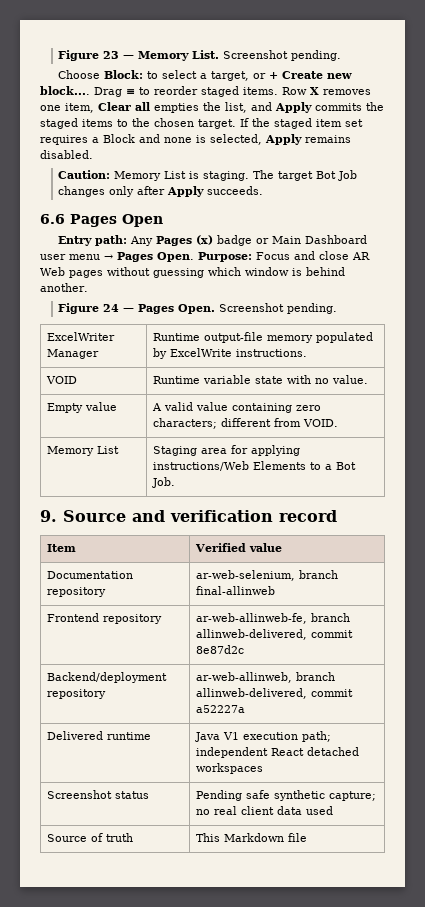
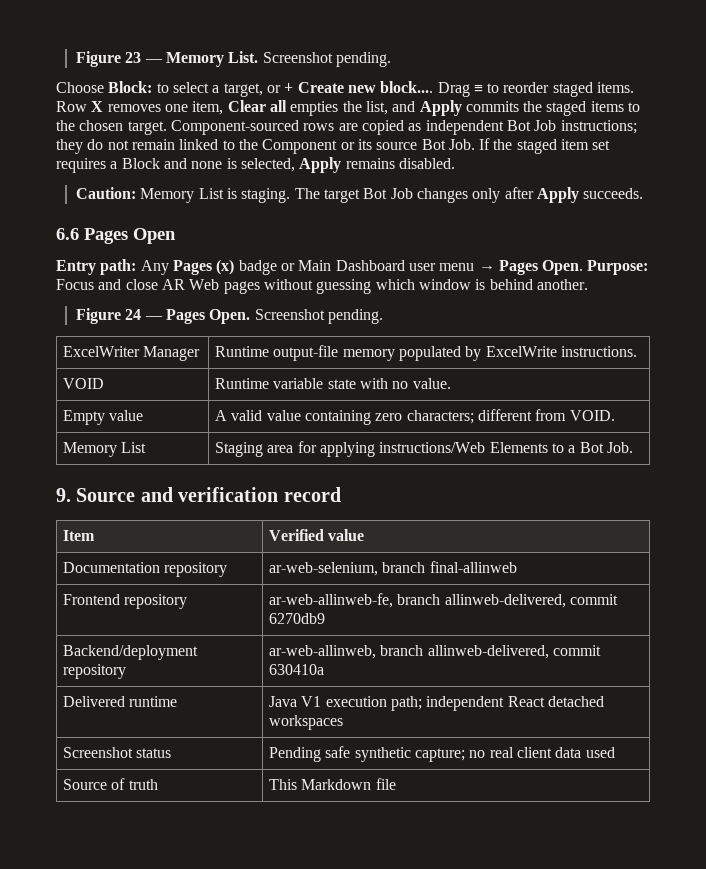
(236, 124) none -> [170,120,637,135] [56,139,475,154] Component-sourced rows are copied as independent Bot Job instructions; they do not remain linked to the Component or its source Bot Job.
[195,645,244,654] 8e87d2c -> [269,613,326,624] 6270db9
[195,705,245,713] a52227a -> [269,664,325,675] 630410a

